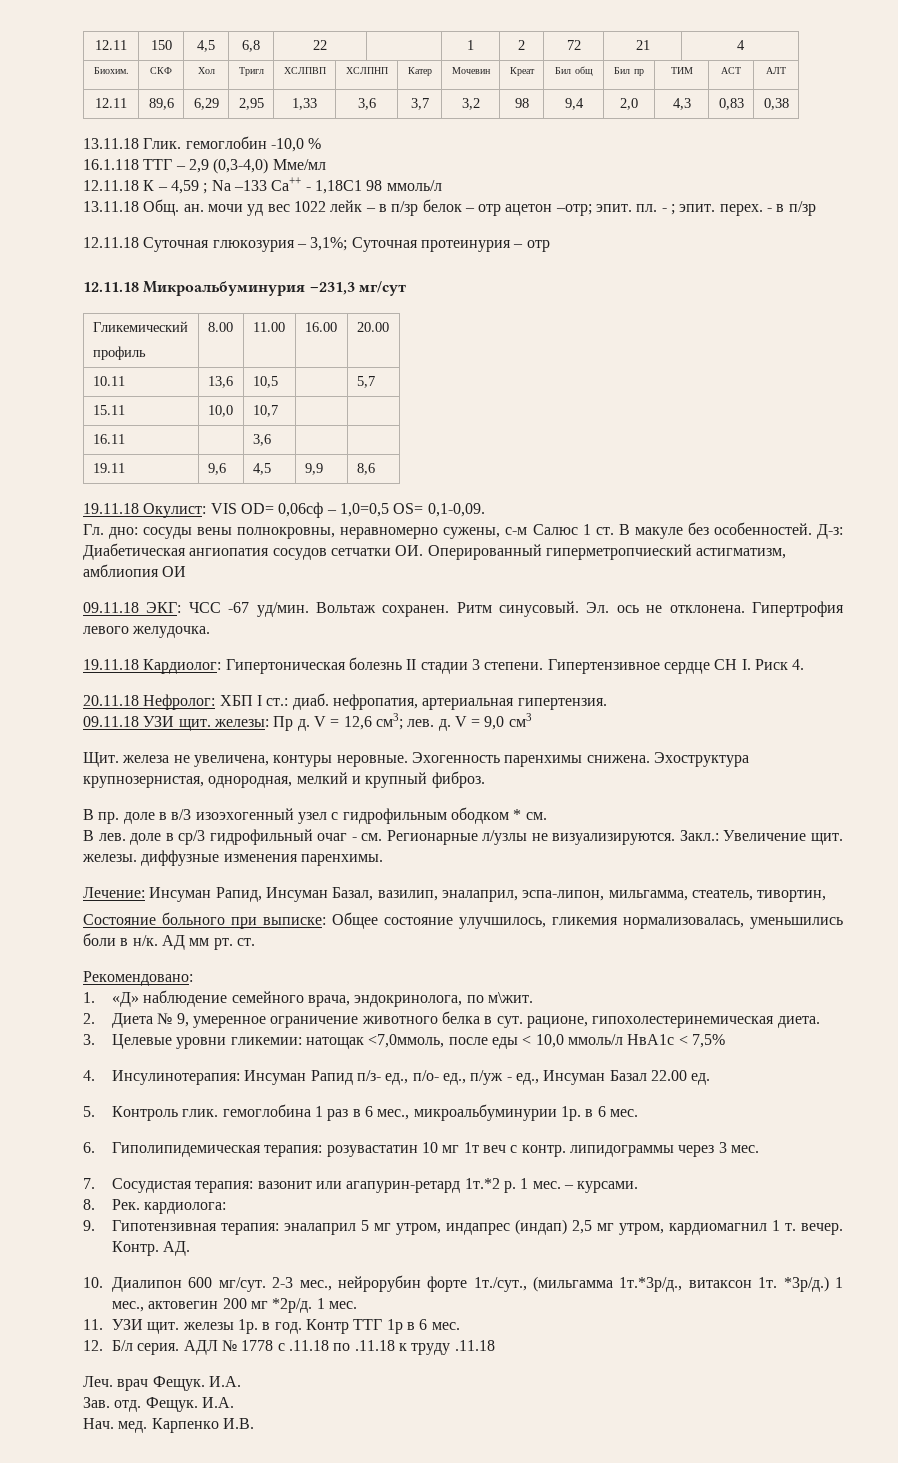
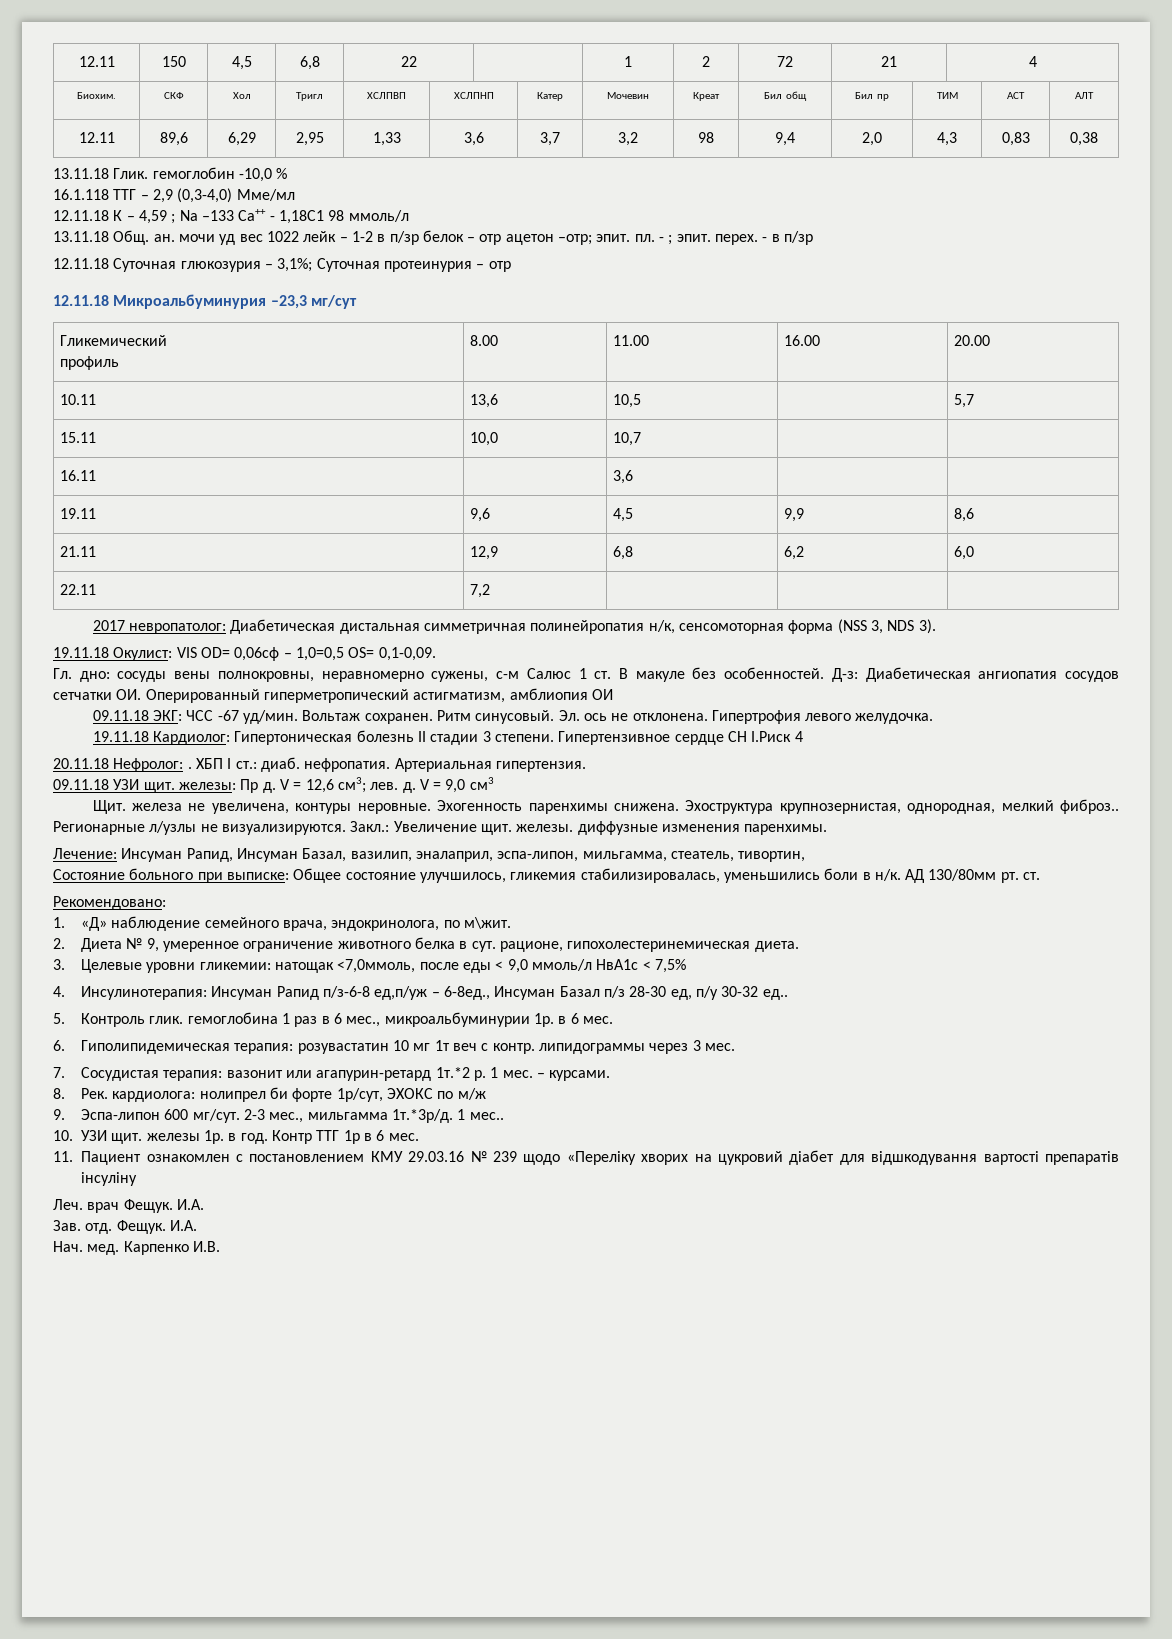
(376, 210) none -> [351,231,373,242] 1-2
[309,282,355,295] –231,3 -> [270,295,307,309] –23,3
(375, 469) none -> [59,546,96,557] [469,546,498,560] [612,546,633,560] [783,546,804,560] [953,546,974,560] [59,584,96,595] [469,584,490,598] [92,619,936,634] // 21.11 | 12,9 | 6,8 | 6,2 | 6,0 // 22.11 | 7,2 | | | // 2017 невропатолог: Диабетическая дистальная симметричная полинейропатия н/к, сенсомоторная форма (NSS 3, NDS 3).
[545,544,692,560] гиперметропчиеский -> [263,689,409,703] гиперметропический
[741,659,805,670] I. Риск 4. -> [751,731,803,742] I.Риск 4
(216, 702) none -> [187,767,192,769] .
[332,694,515,710] нефропатия, артериальная -> [304,758,492,772] нефропатия. Артериальная
[351,771,485,788] [83,807,547,824] [83,829,383,845] и крупный фиброз. // В пр. доле в в/3 изоэхогенный узел с гидрофильным ободком * см. // В лев. доле в ср/3 гидрофильный очаг - см. -> [1059,799,1119,814] фиброз..
[623,917,744,929] нормализовалась, -> [580,868,720,883] стабилизировалась,
[189,938,210,946] мм -> [928,869,997,881] 130/80мм
[535,1034,564,1048] 10,0 -> [507,959,528,973] 9,0
[356,1070,711,1085] п/з- ед., п/о- ед., п/уж - ед., Инсуман Базал 22.00 ед. -> [323,986,788,1000] п/з-6-8 ед,п/уж – 6-8ед., Инсуман Базал п/з 28-30 ед, п/у 30-32 ед..
[83,1219,844,1235] [112,1241,191,1256] [83,1275,844,1292] [112,1298,357,1313] [83,1319,103,1330] // 9. Гипотензивная терапия: эналаприл 5 мг утром, индапрес (индап) 2,5 мг утром, кардиомагнил 1 т. вечер. Контр. АД. // 10. Диалипон 600 мг/сут. 2-3 мес., нейрорубин форте 1т./сут., (мильгамма 1т.*3р/д., витаксон 1т. *3р/д.) 1 мес., актовегин 200 мг *2р/д. 1 мес. // 11. -> [199,1087,486,1102] [53,1109,504,1123] [53,1130,73,1141] нолипрел би форте 1р/сут, ЭХОКС по м/ж // 9. Эспа-липон 600 мг/сут. 2-3 мес., мильгамма 1т.*3р/д. 1 мес.. // 10.
[83,1340,495,1355] 12. Б/л серия. АДЛ № 1778 с .11.18 по .11.18 к труду .11.18 -> [53,1150,1119,1165] [81,1172,138,1186] 11. Пациент ознакомлен с постановлением КМУ 29.03.16 № 239 щодо «Перелiку хворих на цукровий дiабет для вiдшкодування вартостi препаратiв iнсулiну

